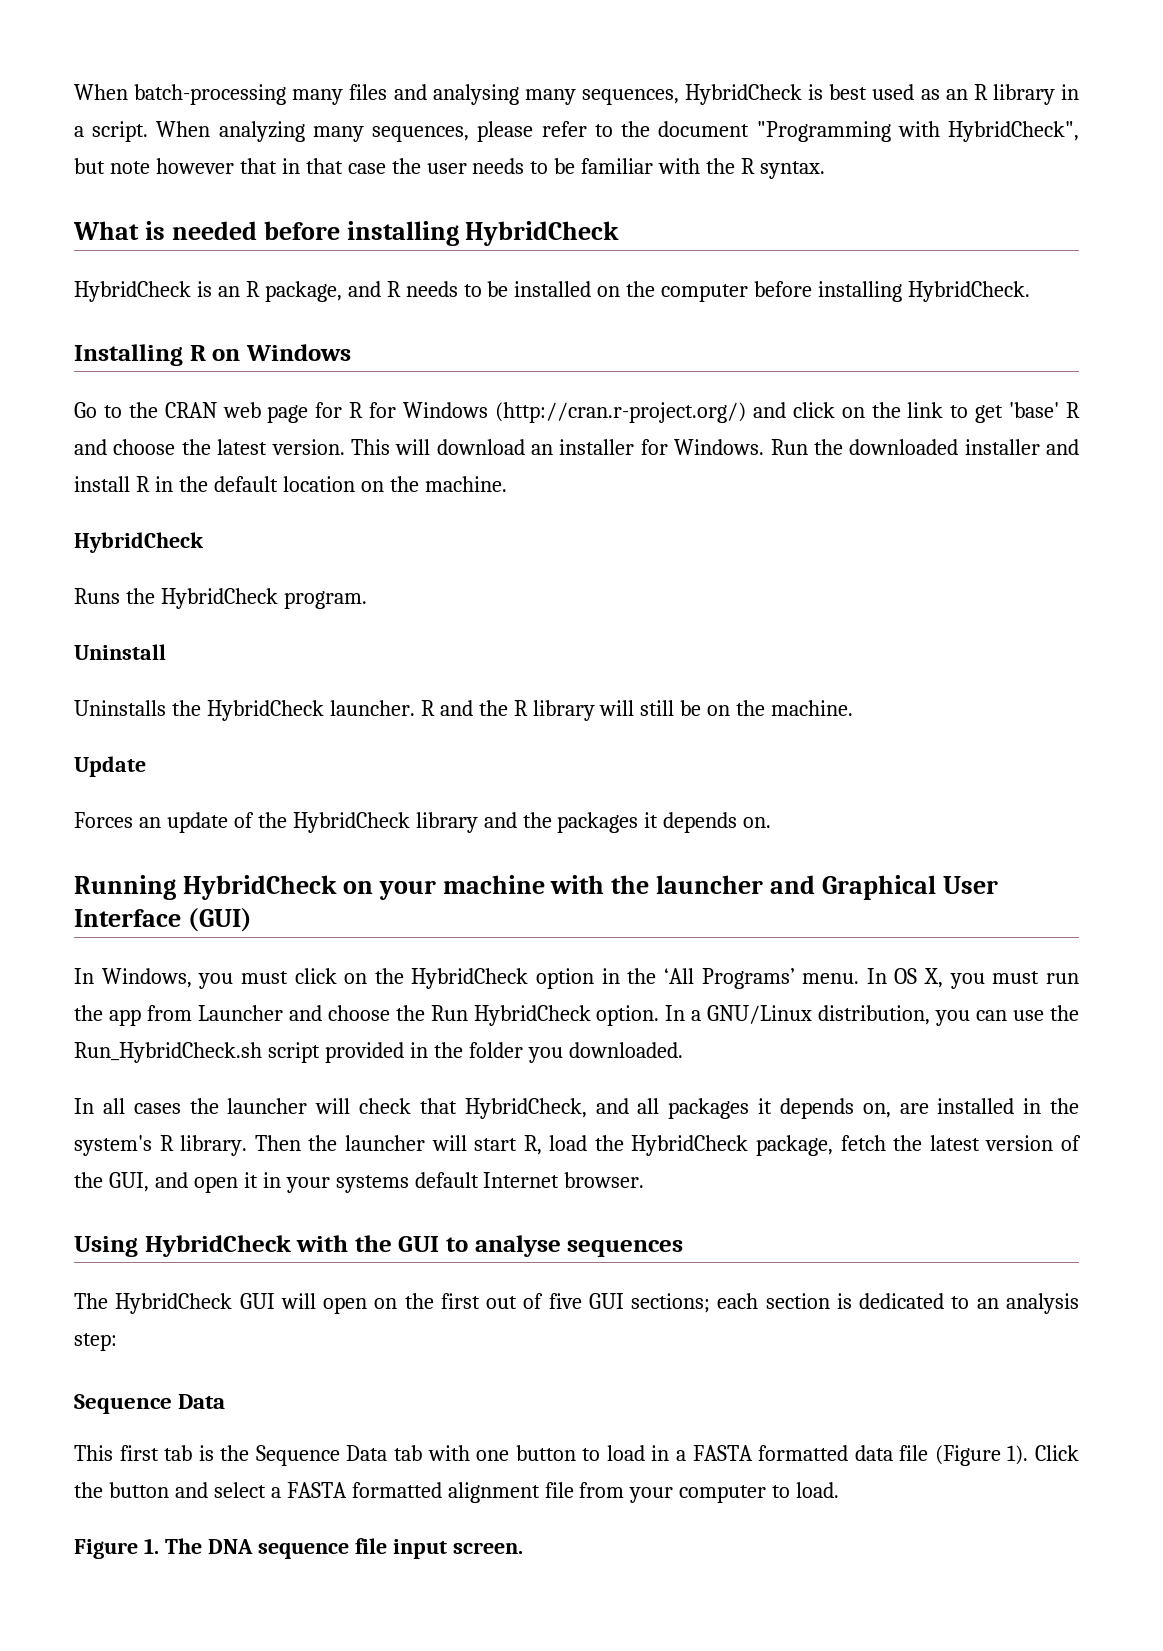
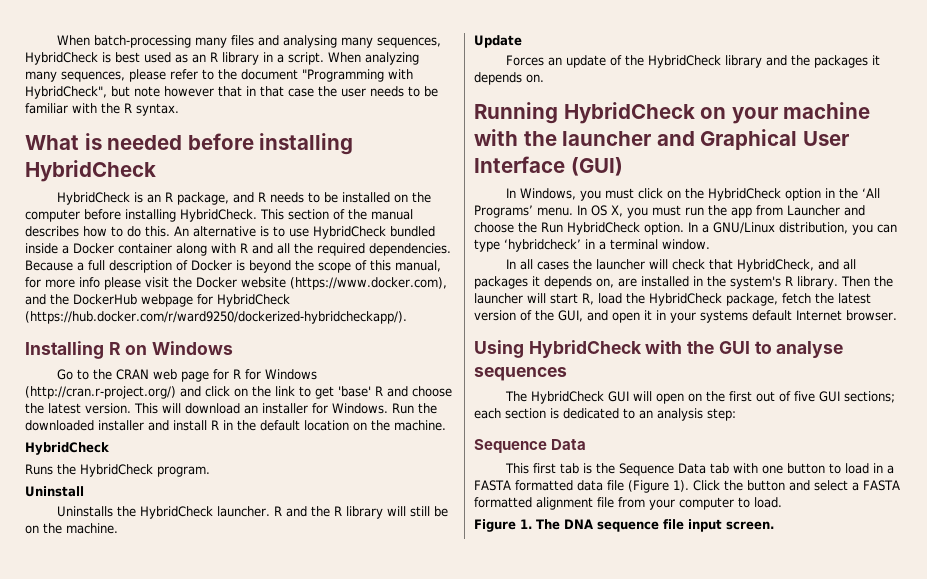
(1031, 291) none -> [260,209,413,220] [25,226,435,239] [25,243,451,256] [25,260,441,273] [25,277,447,290] [25,294,290,307] [25,311,407,324] This section of the manual describes how to do this. An alternative is to use HybridCheck bundled inside a Docker container along with R and all the required dependencies. Because a full description of Docker is beyond the scope of this manual, for more info please visit the Docker website (https://www.docker.com), and the DockerHub webpage for HybridCheck (https://hub.docker.com/r/ward9250/dockerized-hybridcheckapp/).
[1013,1005,1080,1021] [74,1042,683,1063] use the Run_HybridCheck.sh script provided in the folder you downloaded. -> [474,239,710,252] type ‘hybridcheck’ in a terminal window.

